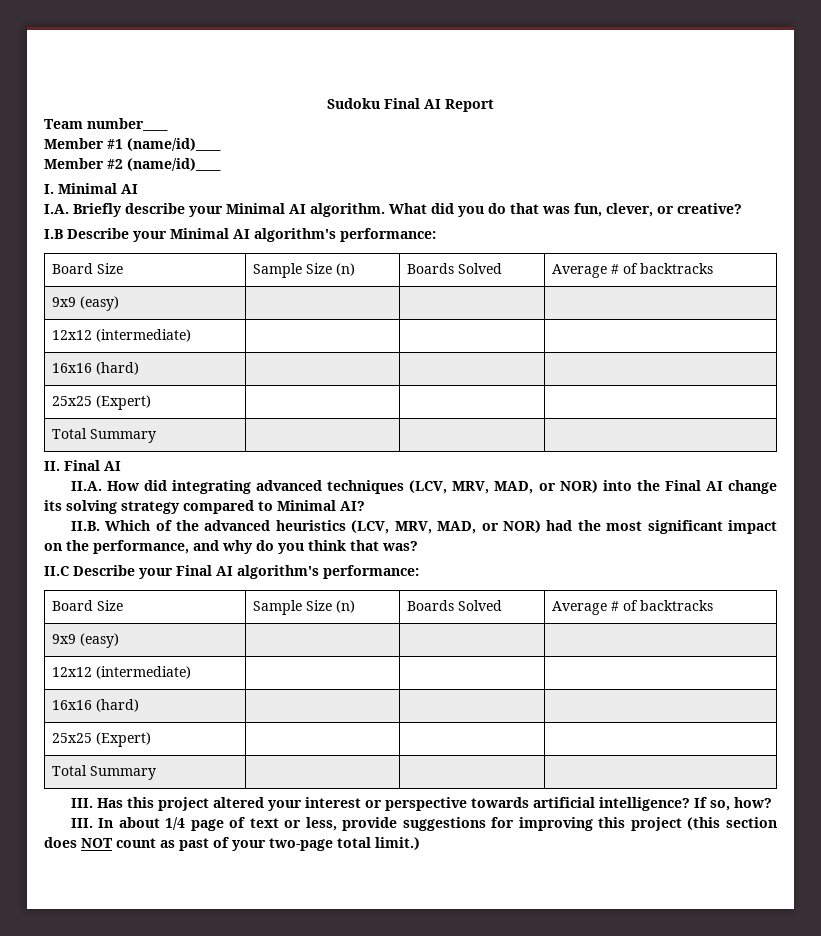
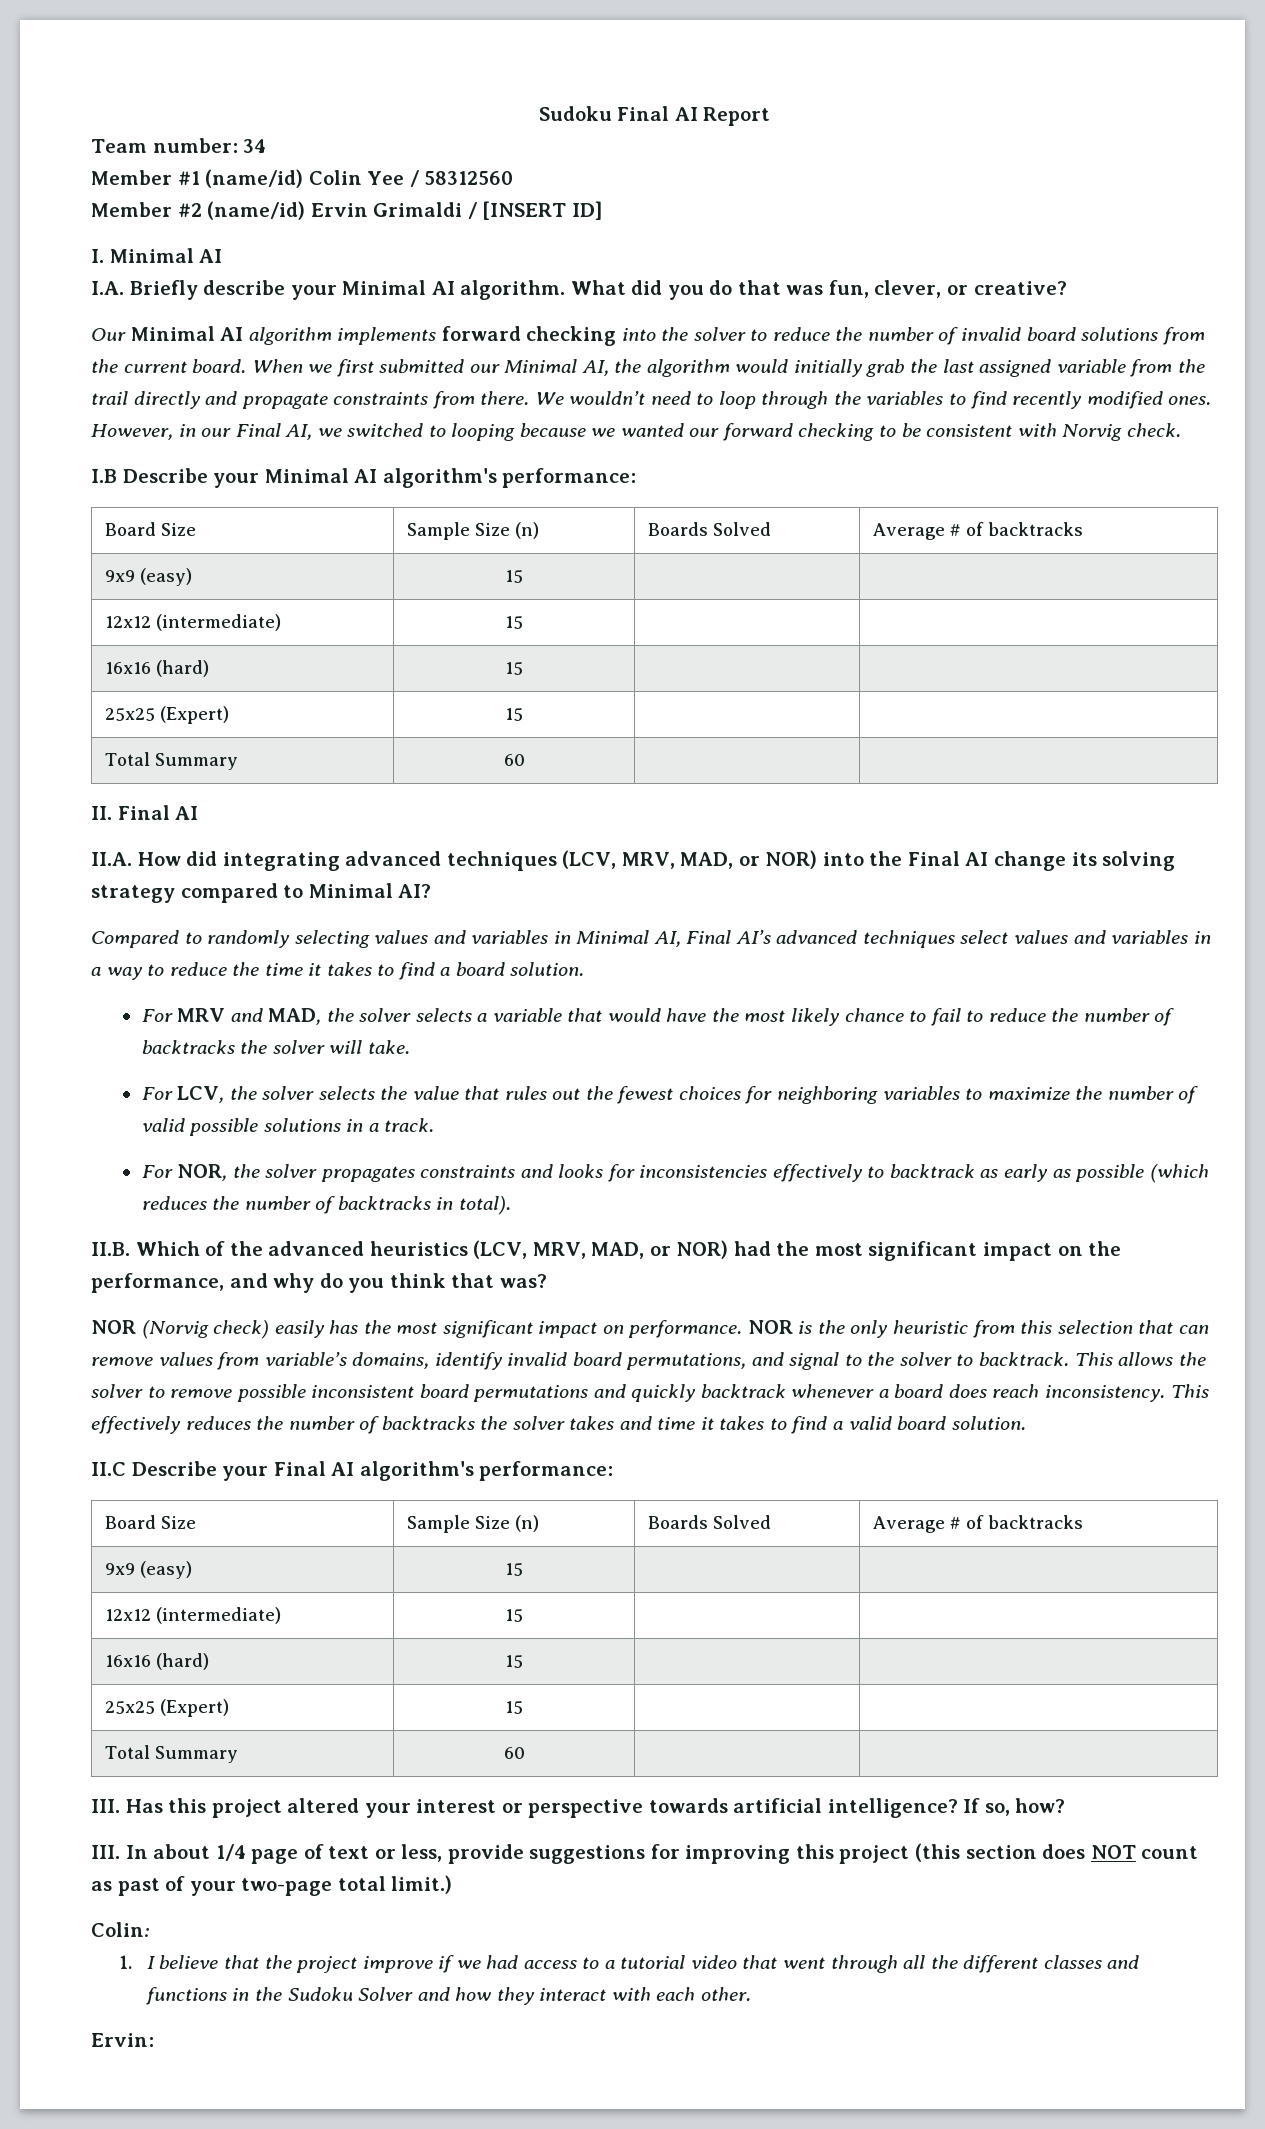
[87,118,168,131] number____ -> [152,138,267,153] number: 34
[127,138,221,151] [44,158,221,171] (name/id)____ // Member #2 (name/id)____ -> [205,169,514,188] [91,201,602,220] (name/id) Colin Yee / 58312560 // Member #2 (name/id) Ervin Grimaldi / [INSERT ID]
(742, 208) none -> [91,326,1205,346] [91,359,1205,377] [91,391,1212,409] [91,423,1181,441] // Our Minimal AI algorithm implements forward checking into the solver to reduce the number of invalid board solutions from the current board. When we first submitted our Minimal AI, the algorithm would initially grab the last assigned variable from the trail directly and propagate constraints from there. We wouldn’t need to loop through the variables to find recently modified ones. However, in our Final AI, we switched to looping because we wanted our forward checking to be consistent with Norvig check.
[51,329,191,342] [51,362,139,375] [51,395,151,410] [51,428,156,443] | | // 12x12 (intermediate) | | | // 16x16 (hard) | | | // 25x25 (Expert) | | | // Total Summary | -> [505,570,523,583] [105,614,282,631] [505,616,523,629] [105,660,210,677] [505,662,523,675] [105,706,230,724] [505,708,523,721] [105,752,239,770] [503,754,525,766] 15 | | // 12x12 (intermediate) | 15 | | // 16x16 (hard) | 15 | | // 25x25 (Expert) | 15 | | // Total Summary | 60
(365, 506) none -> [91,930,1211,948] [91,962,585,980] [141,1008,1175,1026] [141,1040,410,1054] [141,1086,1199,1104] [141,1118,435,1136] [141,1164,1209,1183] [141,1196,511,1215] // Compared to randomly selecting values and variables in Minimal AI, Final AI’s advanced techniques select values and variables in a way to reduce the time it takes to find a board solution. // For MRV and MAD, the solver selects a variable that would have the most likely chance to fail to reduce the number of backtracks the solver will take. // For LCV, the solver selects the value that rules out the fewest choices for neighboring variables to maximize the number of valid possible solutions in a track. // For NOR, the solver propagates constraints and looks for inconsistencies effectively to backtrack as early as possible (which reduces the number of backtracks in total).
(418, 546) none -> [91,1320,1209,1339] [91,1352,1206,1370] [91,1384,1209,1402] [91,1416,1026,1434] // NOR (Norvig check) easily has the most significant impact on performance. NOR is the only heuristic from this selection that can remove values from variable’s domains, identify invalid board permutations, and signal to the solver to backtrack. This allows the solver to remove possible inconsistent board permutations and quickly backtrack whenever a board does reach inconsistency. This effectively reduces the number of backtracks the solver takes and time it takes to find a valid board solution.
[51,666,191,679] [51,699,139,712] [51,732,151,747] [51,765,156,780] | | // 12x12 (intermediate) | | | // 16x16 (hard) | | | // 25x25 (Expert) | | | // Total Summary | -> [505,1563,523,1576] [105,1607,282,1624] [505,1609,523,1622] [105,1653,210,1670] [505,1655,523,1668] [105,1699,230,1717] [505,1701,523,1714] [105,1745,239,1763] [503,1747,525,1759] 15 | | // 12x12 (intermediate) | 15 | | // 16x16 (hard) | 15 | | // 25x25 (Expert) | 15 | | // Total Summary | 60
(420, 843) none -> [91,1922,149,1937] [118,1955,1140,1973] [145,1987,751,2005] [91,2033,154,2047] // Colin: // 1. I believe that the project improve if we had access to a tutorial video that went through all the different classes and functions in the Sudoku Solver and how they interact with each other. // Ervin:

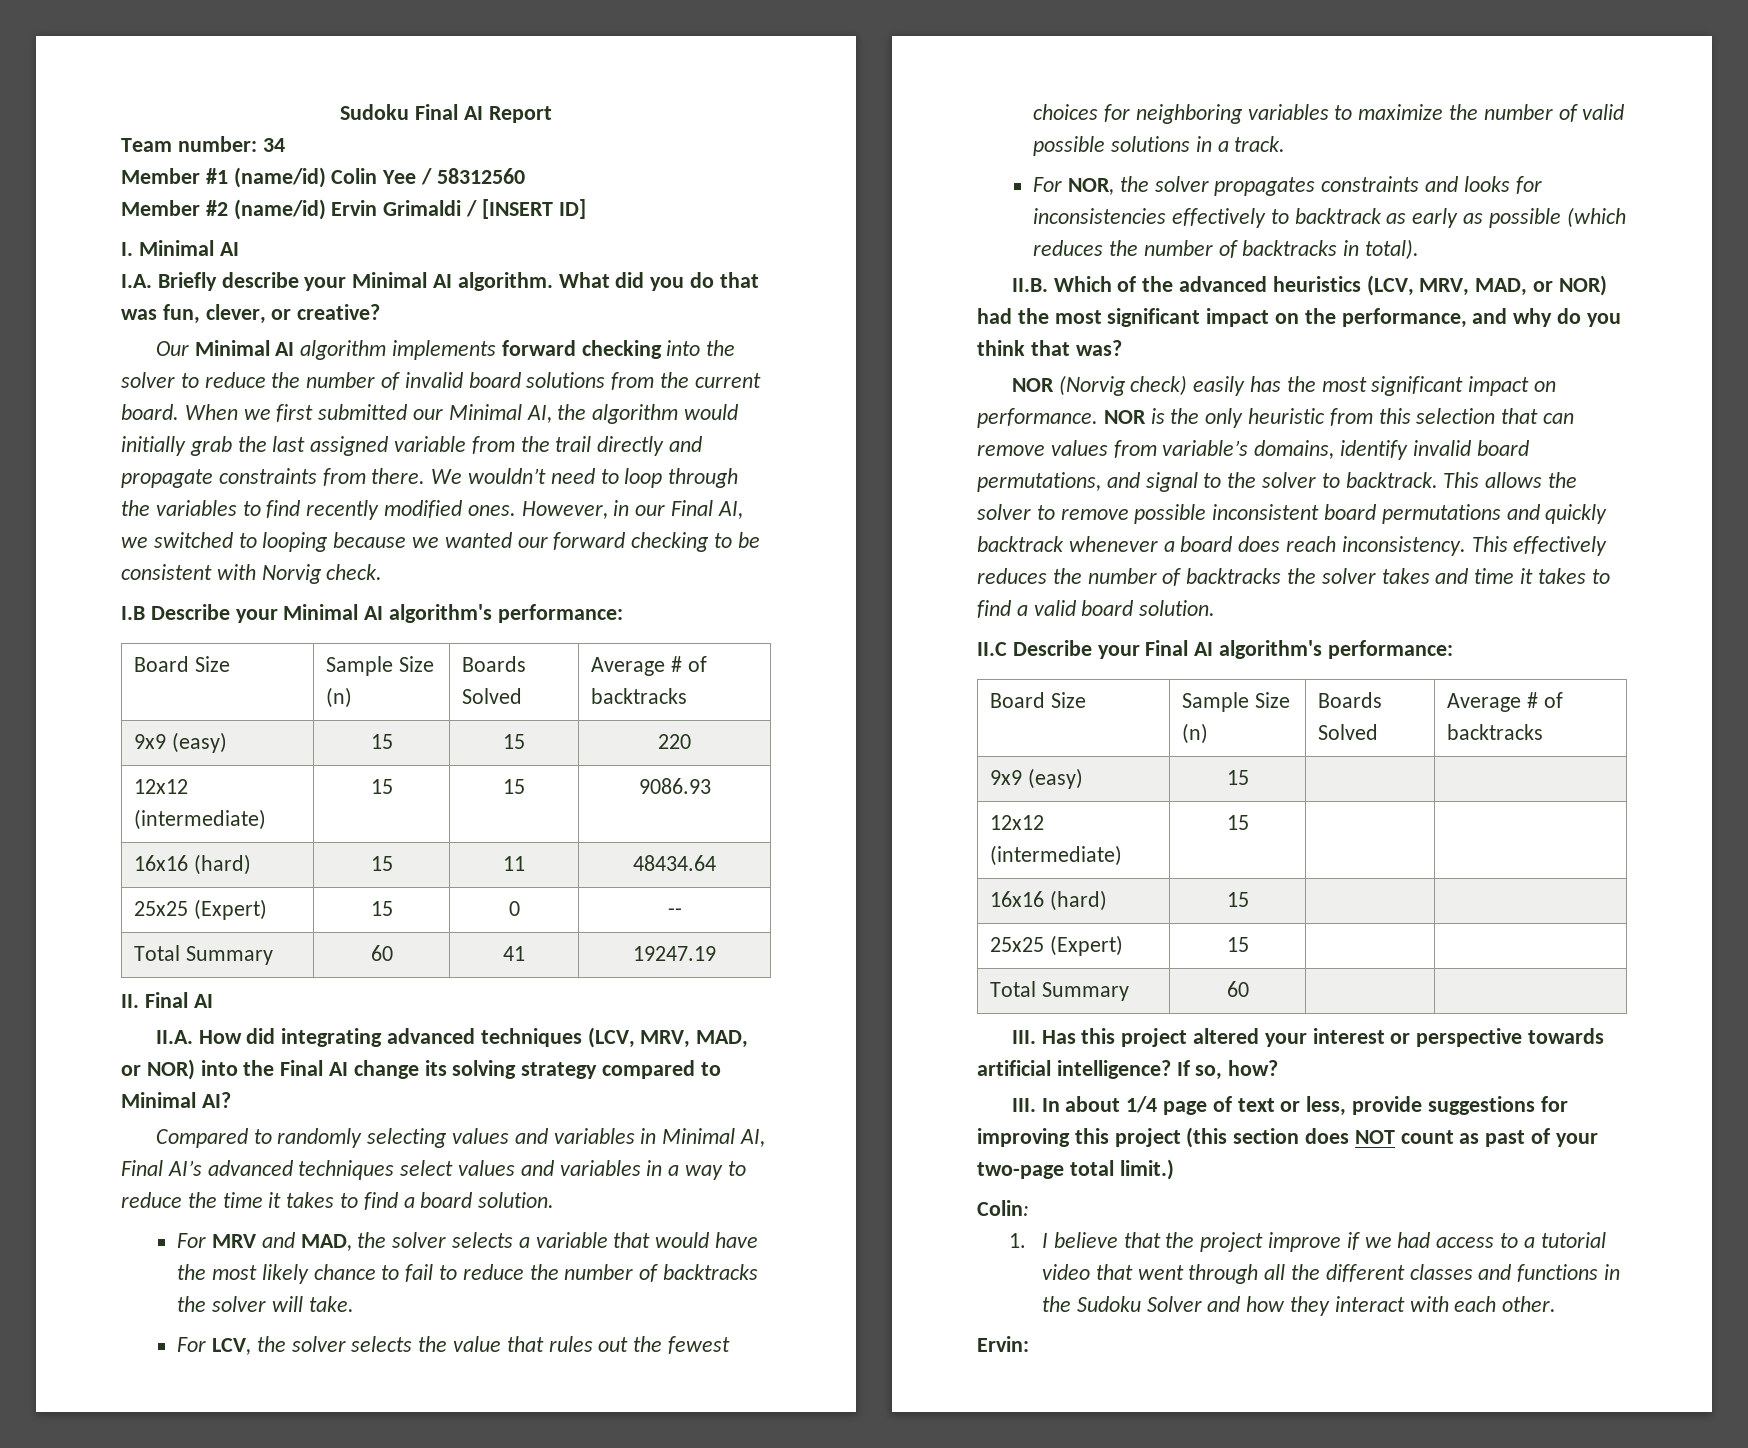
[105,614,282,631] [505,616,523,629] [105,660,210,677] [505,662,523,675] [105,706,230,724] [505,708,523,721] [105,752,239,770] [503,754,525,766] | // 12x12 (intermediate) | 15 | | // 16x16 (hard) | 15 | | // 25x25 (Expert) | 15 | | // Total Summary | 60 | | -> [503,734,525,749] [658,734,691,749] [134,779,189,794] [134,809,267,830] [370,779,393,794] [503,779,525,794] [638,778,711,794] [134,854,252,875] [370,856,393,871] [503,856,525,871] [633,855,716,871] [134,899,268,920] [370,901,393,916] [508,901,520,916] [667,908,682,916] [134,945,274,965] [370,945,393,961] [503,946,525,961] [633,946,716,961] 15 | 220 // 12x12 (intermediate) | 15 | 15 | 9086.93 // 16x16 (hard) | 15 | 11 | 48434.64 // 25x25 (Expert) | 15 | 0 | -- // Total Summary | 60 | 41 | 19247.19

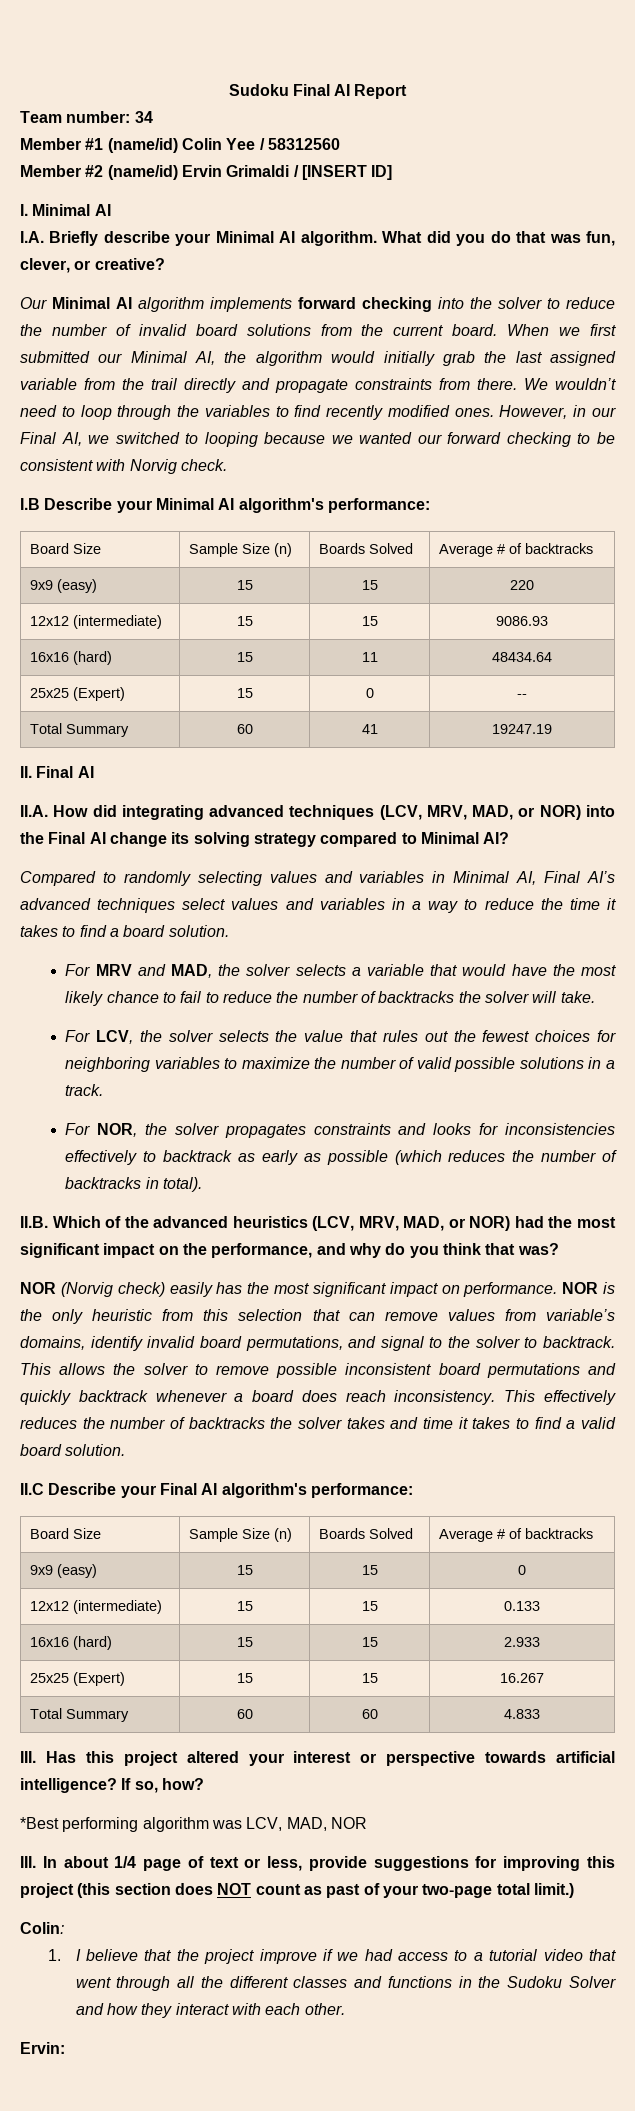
[990,815,1045,830] [990,845,1123,866] [1226,815,1249,830] [990,890,1108,911] [1226,892,1249,907] [990,935,1124,956] [1226,937,1249,952] [990,981,1130,1001] [1226,981,1249,997] | // 12x12 (intermediate) | 15 | | // 16x16 (hard) | 15 | | // 25x25 (Expert) | 15 | | // Total Summary | 60 | | -> [361,1565,378,1575] [518,1565,526,1575] [30,1600,163,1614] [236,1601,253,1611] [361,1601,378,1611] [504,1601,540,1611] [30,1636,113,1650] [236,1637,253,1647] [361,1637,378,1647] [504,1637,540,1647] [30,1672,126,1686] [236,1673,253,1683] [361,1673,378,1683] [500,1673,544,1683] [30,1708,130,1722] [236,1709,253,1719] [361,1709,378,1719] [504,1709,540,1719] 15 | 0 // 12x12 (intermediate) | 15 | 15 | 0.133 // 16x16 (hard) | 15 | 15 | 2.933 // 25x25 (Expert) | 15 | 15 | 16.267 // Total Summary | 60 | 60 | 4.833
(1279, 1068) none -> [20,1817,367,1832] // *Best performing algorithm was LCV, MAD, NOR

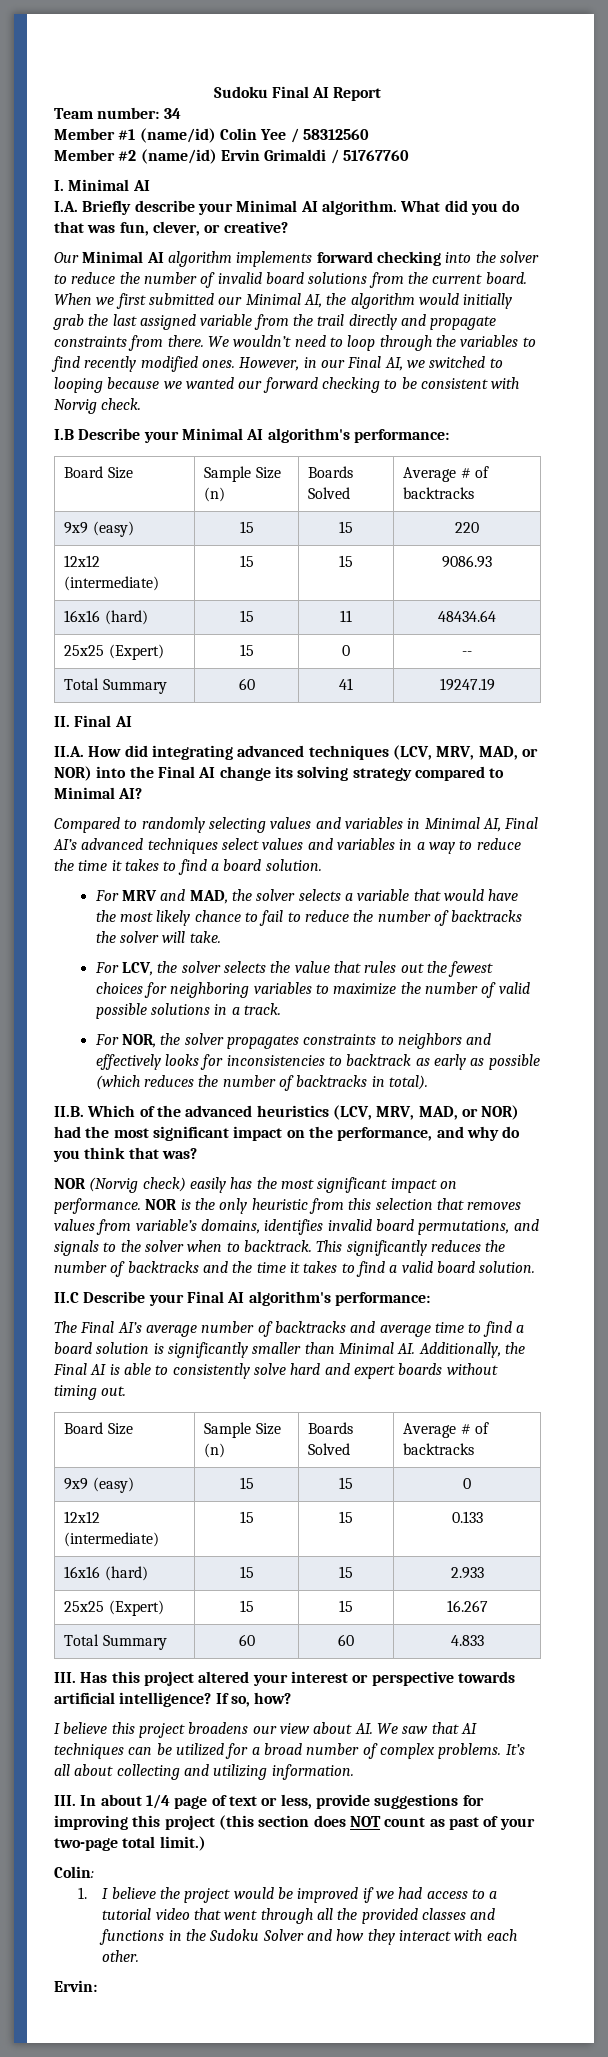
[301,165,393,180] [INSERT ID] -> [342,150,409,161] 51767760
[398,1123,427,1135] and -> [380,1033,492,1049] [95,1054,161,1070] to neighbors and effectively
[65,1150,138,1165] effectively -> (325, 1060) none
[348,1311,438,1321] can remove -> [467,1202,522,1210] removes
[90,1336,143,1351] identify -> [264,1219,324,1235] identifies
[380,1336,424,1351] signal -> [54,1240,99,1256] signals
(520, 1342) none -> [187,1240,223,1252] when
[59,1363,616,1378] [20,1390,616,1405] [20,1417,419,1429] allows the solver to remove possible inconsistent board permutations and quickly backtrack whenever a board does reach inconsistency. This effectively reduces the number of backtracks the solver takes and -> [346,1240,506,1256] [54,1261,253,1277] significantly reduces the number of backtracks and the
(413, 1490) none -> [54,1321,524,1337] [54,1342,525,1358] [53,1363,498,1379] [54,1385,127,1400] // The Final AI’s average number of backtracks and average time to find a board solution is significantly smaller than Minimal AI. Additionally, the Final AI is able to consistently solve hard and expert boards without timing out.
[20,1817,367,1832] *Best performing algorithm was LCV, MAD, NOR -> [54,1722,477,1738] [54,1743,525,1759] [54,1764,354,1780] I believe this project broadens our view about AI. We saw that AI techniques can be utilized for a broad number of complex problems. It’s all about collecting and utilizing information.
[144,1949,172,1961] that -> (156, 1893) none
[259,1949,317,1964] improve -> [233,1887,359,1903] would be improved
[229,1976,288,1988] different -> [361,1908,418,1924] provided

